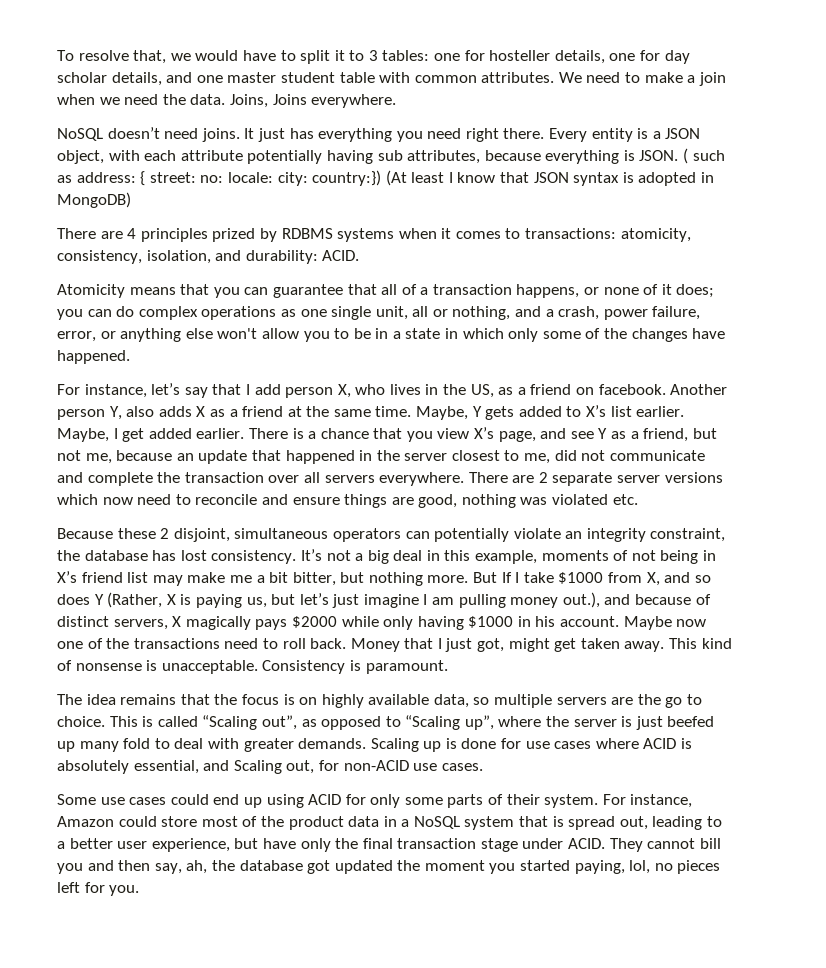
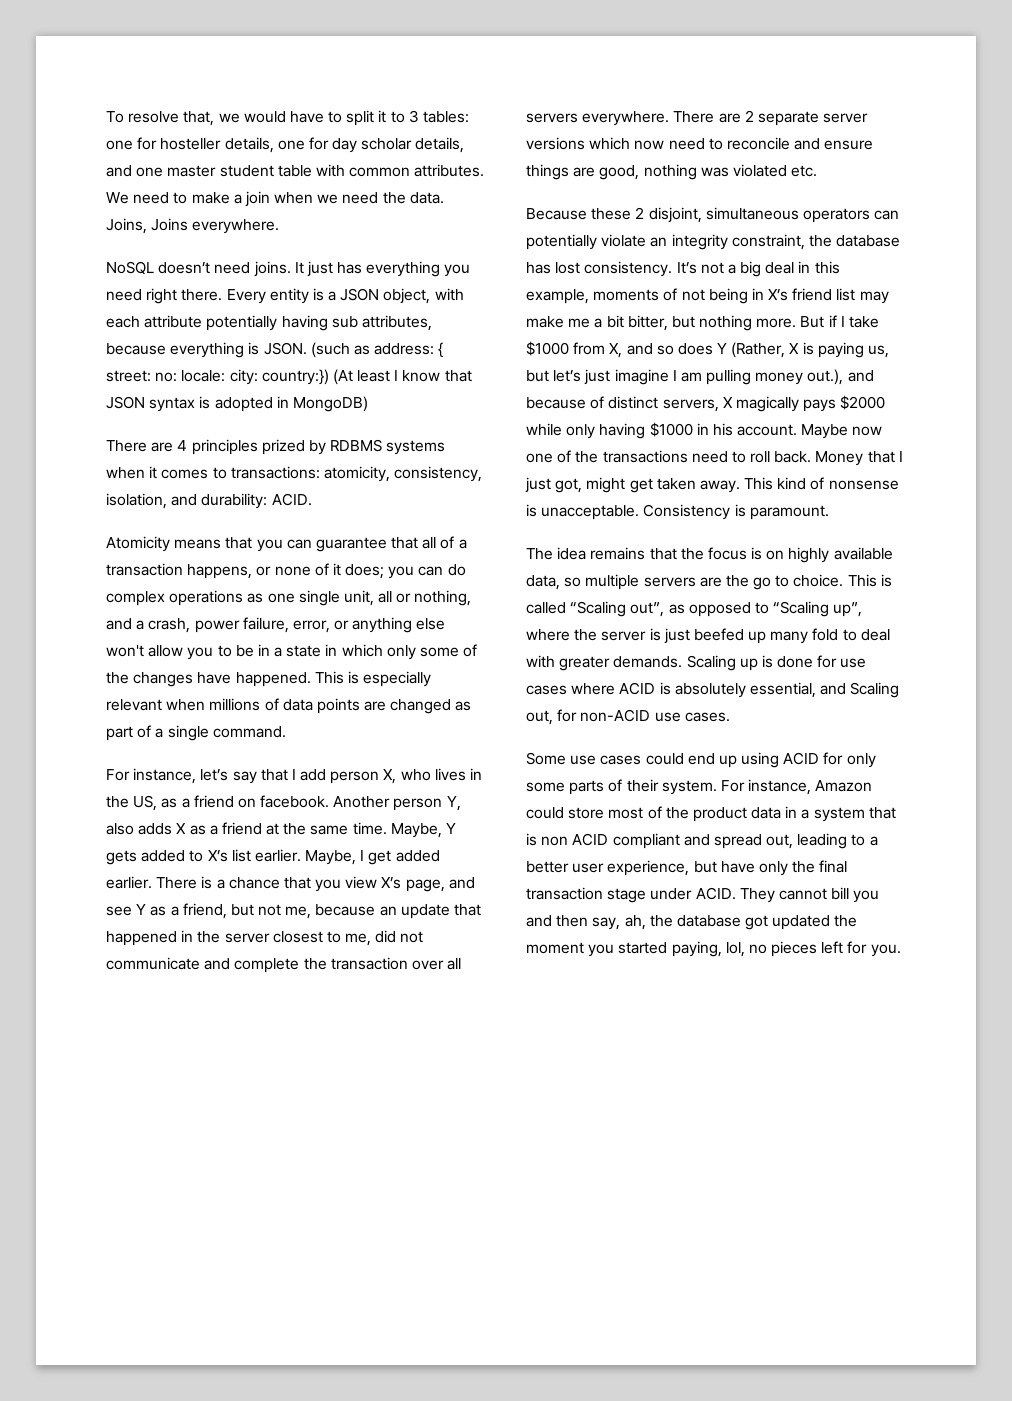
[683,148,725,164] ( such -> [310,342,350,358] (such
(130, 357) none -> [314,671,432,687] [106,698,472,714] [106,725,286,741] This is especially relevant when millions of data points are changed as part of a single command.
[501,572,512,583] If -> [828,315,837,327] if
[413,816,460,829] NoSQL -> (810, 814) none
(564, 821) none -> [541,833,710,849] non ACID compliant and

